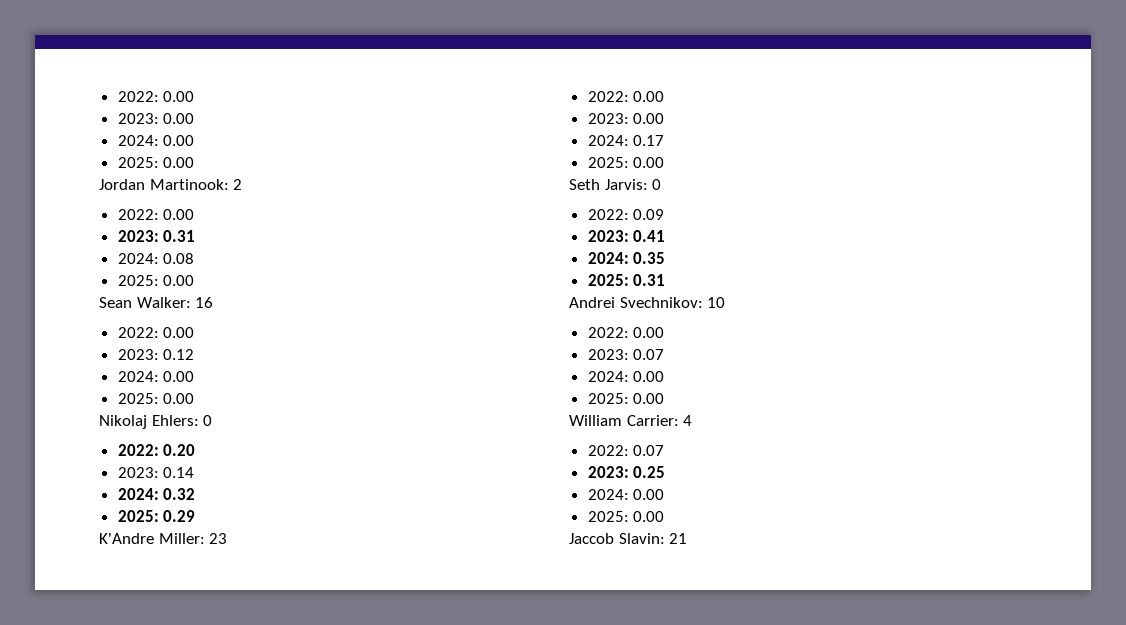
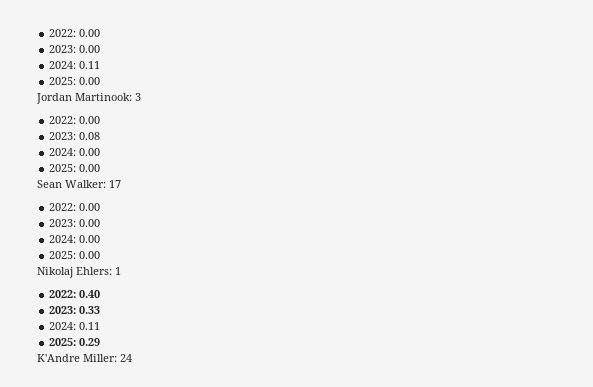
[117,91,195,102] [117,113,195,124] [117,135,195,146] [117,157,195,168] [99,179,243,190] [117,209,195,220] [117,230,196,242] [117,253,195,264] [117,275,195,286] [99,297,214,308] [117,327,195,338] [117,349,195,360] [117,371,195,382] [117,393,195,404] [99,415,213,429] [117,444,196,456] [117,467,195,478] [117,488,196,500] [117,510,196,522] [99,533,228,544] [587,91,665,102] [587,113,665,124] [587,135,665,146] [587,157,665,168] [569,179,662,190] [587,209,665,220] [587,230,666,242] [587,252,666,264] [587,274,666,286] [569,297,726,308] [587,327,665,338] [587,349,665,360] [587,371,665,382] [587,393,665,404] [569,415,693,426] [587,445,665,456] [587,466,666,478] [587,489,665,500] [587,511,665,522] [569,533,688,544] 2022: 0.00 // 2023: 0.00 // 2024: 0.00 // 2025: 0.00 // Jordan Martinook: 2 // 2022: 0.00 // 2023: 0.31 // 2024: 0.08 // 2025: 0.00 // Sean Walker: 16 // 2022: 0.00 // 2023: 0.12 // 2024: 0.00 // 2025: 0.00 // Nikolaj Ehlers: 0 // 2022: 0.20 // 2023: 0.14 // 2024: 0.32 // 2025: 0.29 // K'Andre Miller: 23 // 2022: 0.00 // 2023: 0.00 // 2024: 0.17 // 2025: 0.00 // Seth Jarvis: 0 // 2022: 0.09 // 2023: 0.41 // 2024: 0.35 // 2025: 0.31 // Andrei Svechnikov: 10 // 2022: 0.00 // 2023: 0.07 // 2024: 0.00 // 2025: 0.00 // William Carrier: 4 // 2022: 0.07 // 2023: 0.25 // 2024: 0.00 // 2025: 0.00 // Jaccob Slavin: 21 -> [49,29,101,37] [49,45,101,53] [49,61,101,69] [49,77,101,85] [36,93,141,104] [49,116,101,124] [49,132,101,140] [49,148,101,156] [49,164,101,172] [37,180,121,188] [49,203,101,211] [49,219,101,227] [49,235,101,243] [49,251,101,259] [37,267,121,278] [49,290,101,298] [49,306,101,314] [49,322,101,330] [49,338,101,346] [37,354,132,362] 2022: 0.00 // 2023: 0.00 // 2024: 0.11 // 2025: 0.00 // Jordan Martinook: 3 // 2022: 0.00 // 2023: 0.08 // 2024: 0.00 // 2025: 0.00 // Sean Walker: 17 // 2022: 0.00 // 2023: 0.00 // 2024: 0.00 // 2025: 0.00 // Nikolaj Ehlers: 1 // 2022: 0.40 // 2023: 0.33 // 2024: 0.11 // 2025: 0.29 // K'Andre Miller: 24

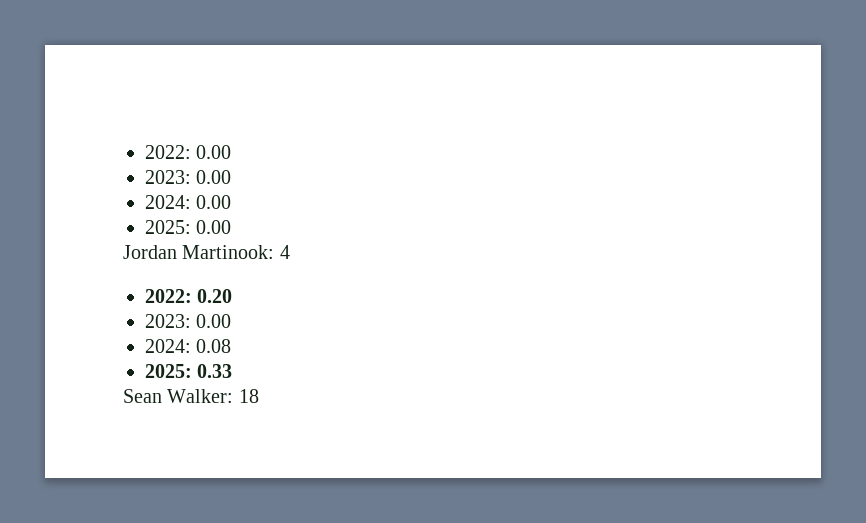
[49,29,101,37] [49,45,101,53] [49,61,101,69] [49,77,101,85] [36,93,141,104] [49,116,101,124] [49,132,101,140] [49,148,101,156] [49,164,101,172] [37,180,121,188] [49,203,101,211] [49,219,101,227] [49,235,101,243] [49,251,101,259] [37,267,121,278] [49,290,101,298] [49,306,101,314] [49,322,101,330] [49,338,101,346] [37,354,132,362] 2022: 0.00 // 2023: 0.00 // 2024: 0.11 // 2025: 0.00 // Jordan Martinook: 3 // 2022: 0.00 // 2023: 0.08 // 2024: 0.00 // 2025: 0.00 // Sean Walker: 17 // 2022: 0.00 // 2023: 0.00 // 2024: 0.00 // 2025: 0.00 // Nikolaj Ehlers: 1 // 2022: 0.40 // 2023: 0.33 // 2024: 0.11 // 2025: 0.29 // K'Andre Miller: 24 -> [145,145,232,159] [145,170,232,184] [145,195,232,209] [145,220,232,234] [123,245,290,259] [145,289,233,303] [145,314,232,328] [145,339,232,353] [145,364,233,378] [123,389,259,403] 2022: 0.00 // 2023: 0.00 // 2024: 0.00 // 2025: 0.00 // Jordan Martinook: 4 // 2022: 0.20 // 2023: 0.00 // 2024: 0.08 // 2025: 0.33 // Sean Walker: 18

